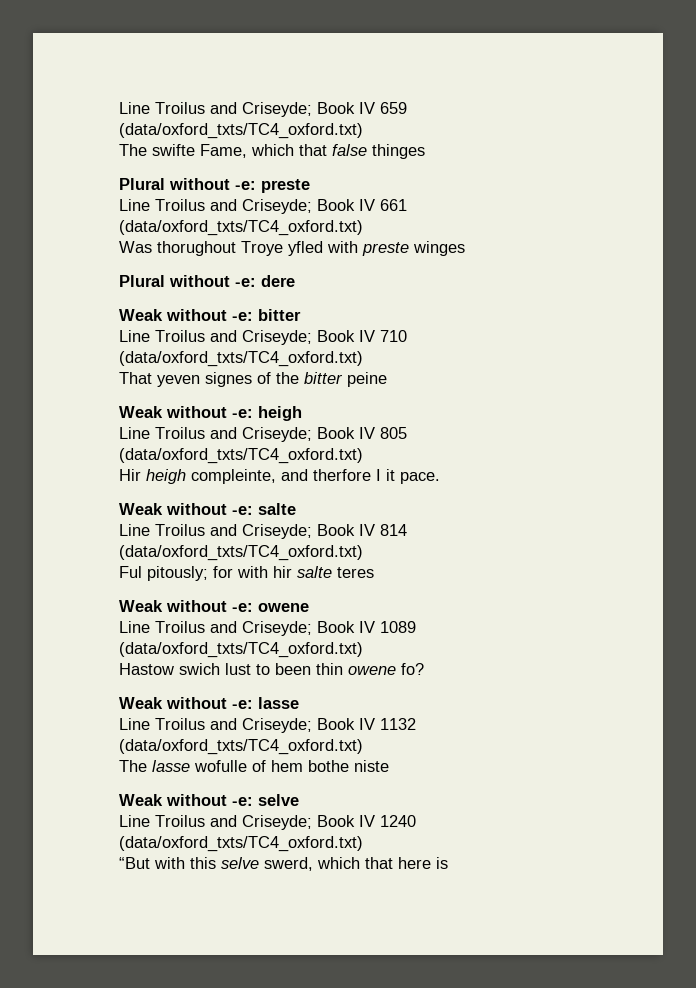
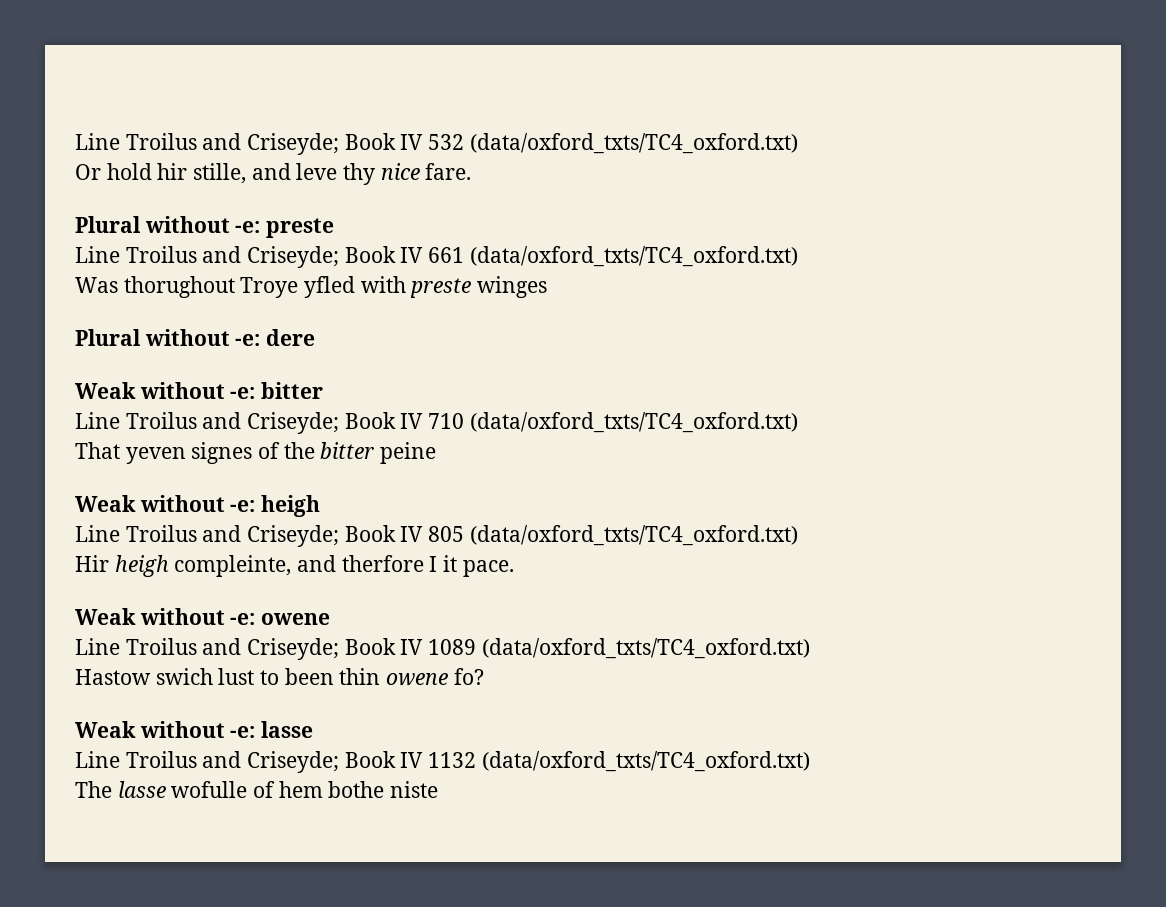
[119,102,407,117] [119,123,363,139] [119,144,425,159] Line Troilus and Criseyde; Book IV 659 (data/oxford_txts/TC4_oxford.txt) // The swifte Fame, which that false thinges -> [75,133,798,155] [75,163,472,185] Line Troilus and Criseyde; Book IV 532 (data/oxford_txts/TC4_oxford.txt) // Or hold hir stille, and leve thy nice fare.
[119,503,296,515] [119,524,407,539] [119,545,363,561] [119,566,374,581] // Weak without -e: salte // Line Troilus and Criseyde; Book IV 814 (data/oxford_txts/TC4_oxford.txt) // Ful pitously; for with hir salte teres -> (514, 568) none
[119,794,299,806] [119,815,416,830] [119,836,363,852] [119,857,448,871] // Weak without -e: selve // Line Troilus and Criseyde; Book IV 1240 (data/oxford_txts/TC4_oxford.txt) // “But with this selve swerd, which that here is -> (439, 789) none

